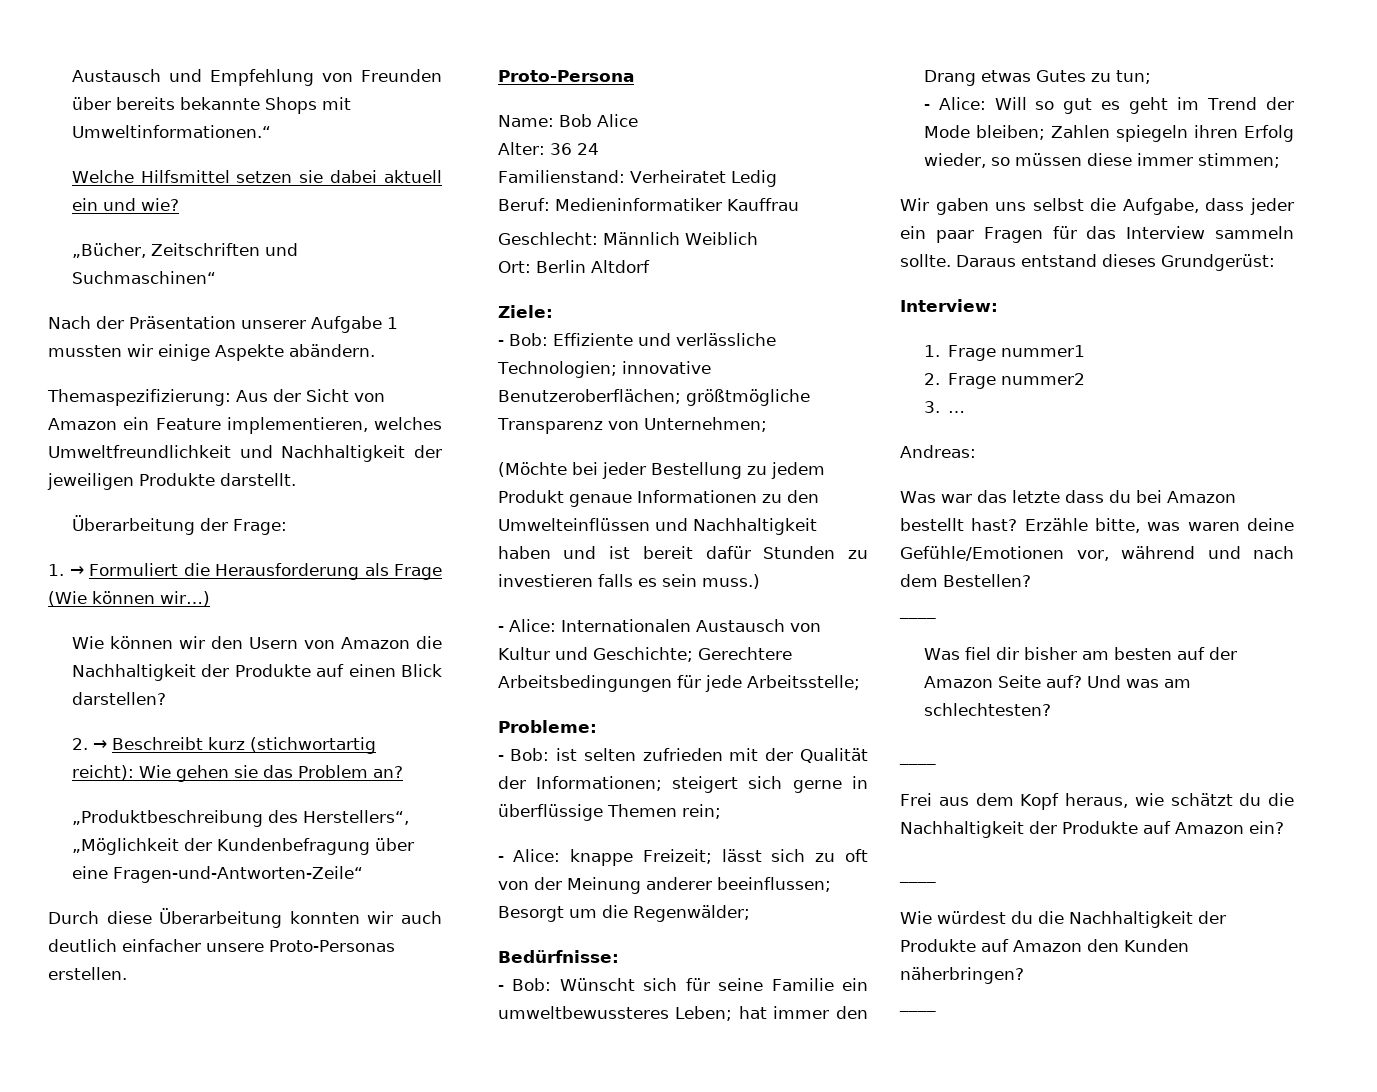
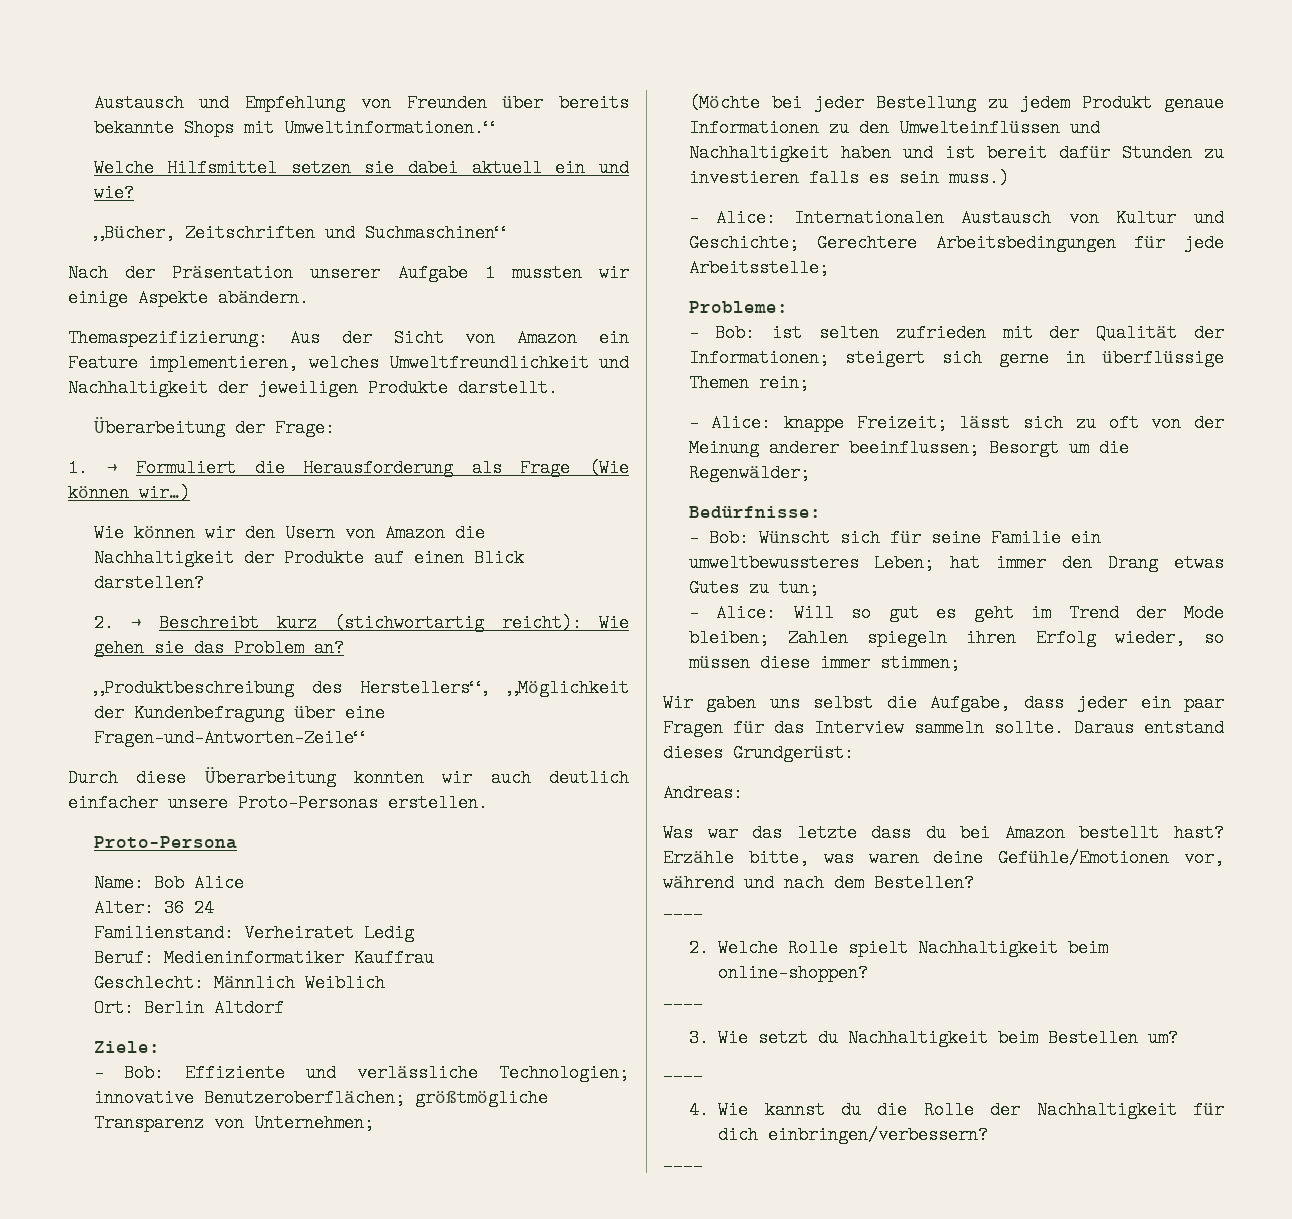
[900,299,998,312] [923,345,1085,361] [923,373,1085,389] [923,401,965,413] // Interview: // 1. Frage nummer1 // 2. Frage nummer2 // 3. … -> (854, 753) none
[923,647,1237,660] [923,675,1191,688] [923,703,1051,716] [899,761,936,765] [900,793,1294,810] [900,821,1284,838] [899,879,936,883] [900,911,1226,928] [900,939,1189,952] [900,967,1024,984] Was fiel dir bisher am besten auf der Amazon Seite auf? Und was am schlechtesten? // ____ // Frei aus dem Kopf heraus, wie schätzt du die Nachhaltigkeit der Produkte auf Amazon ein? // ____ // Wie würdest du die Nachhaltigkeit der Produkte auf Amazon den Kunden näherbringen? -> [688,939,1109,957] [718,964,869,982] [663,989,703,1007] [688,1029,1179,1047] [663,1061,703,1079] [688,1101,1224,1119] [718,1126,989,1144] 2. Welche Rolle spielt Nachhaltigkeit beim online-shoppen? // ____ // 3. Wie setzt du Nachhaltigkeit beim Bestellen um? // ____ // 4. Wie kannst du die Rolle der Nachhaltigkeit für dich einbringen/verbessern?

